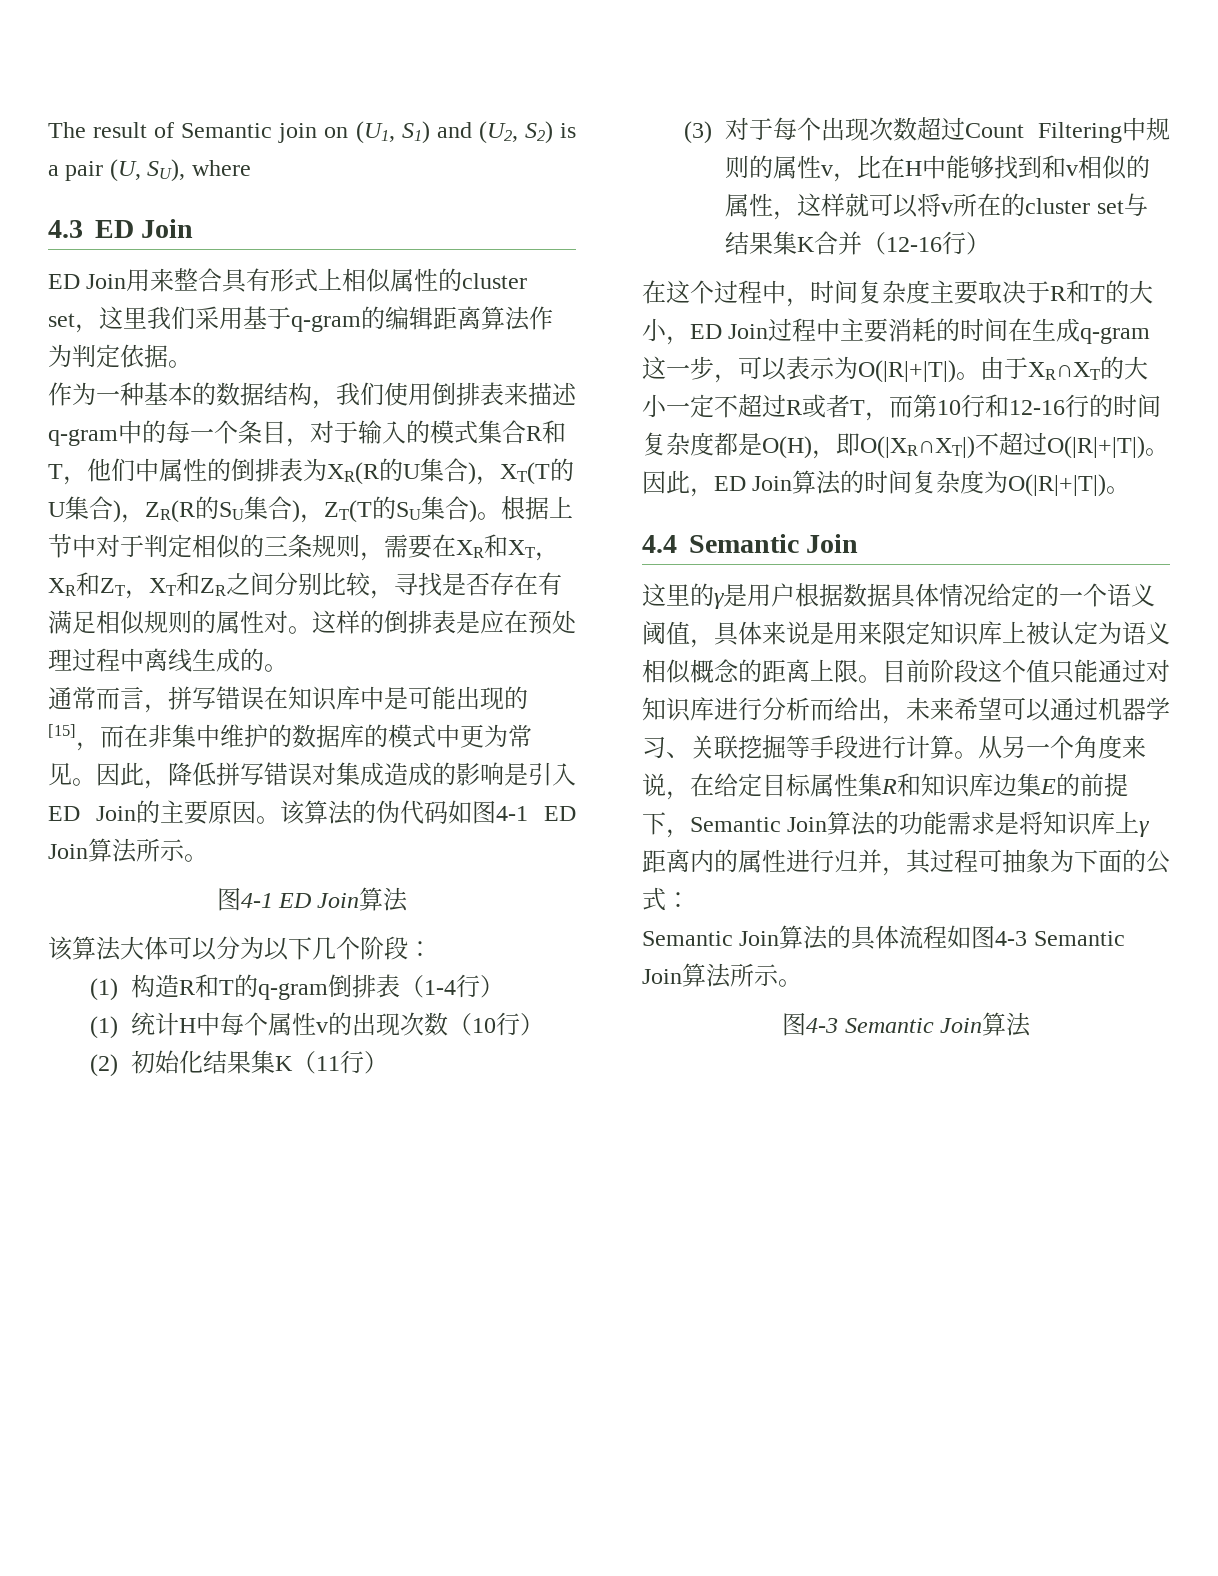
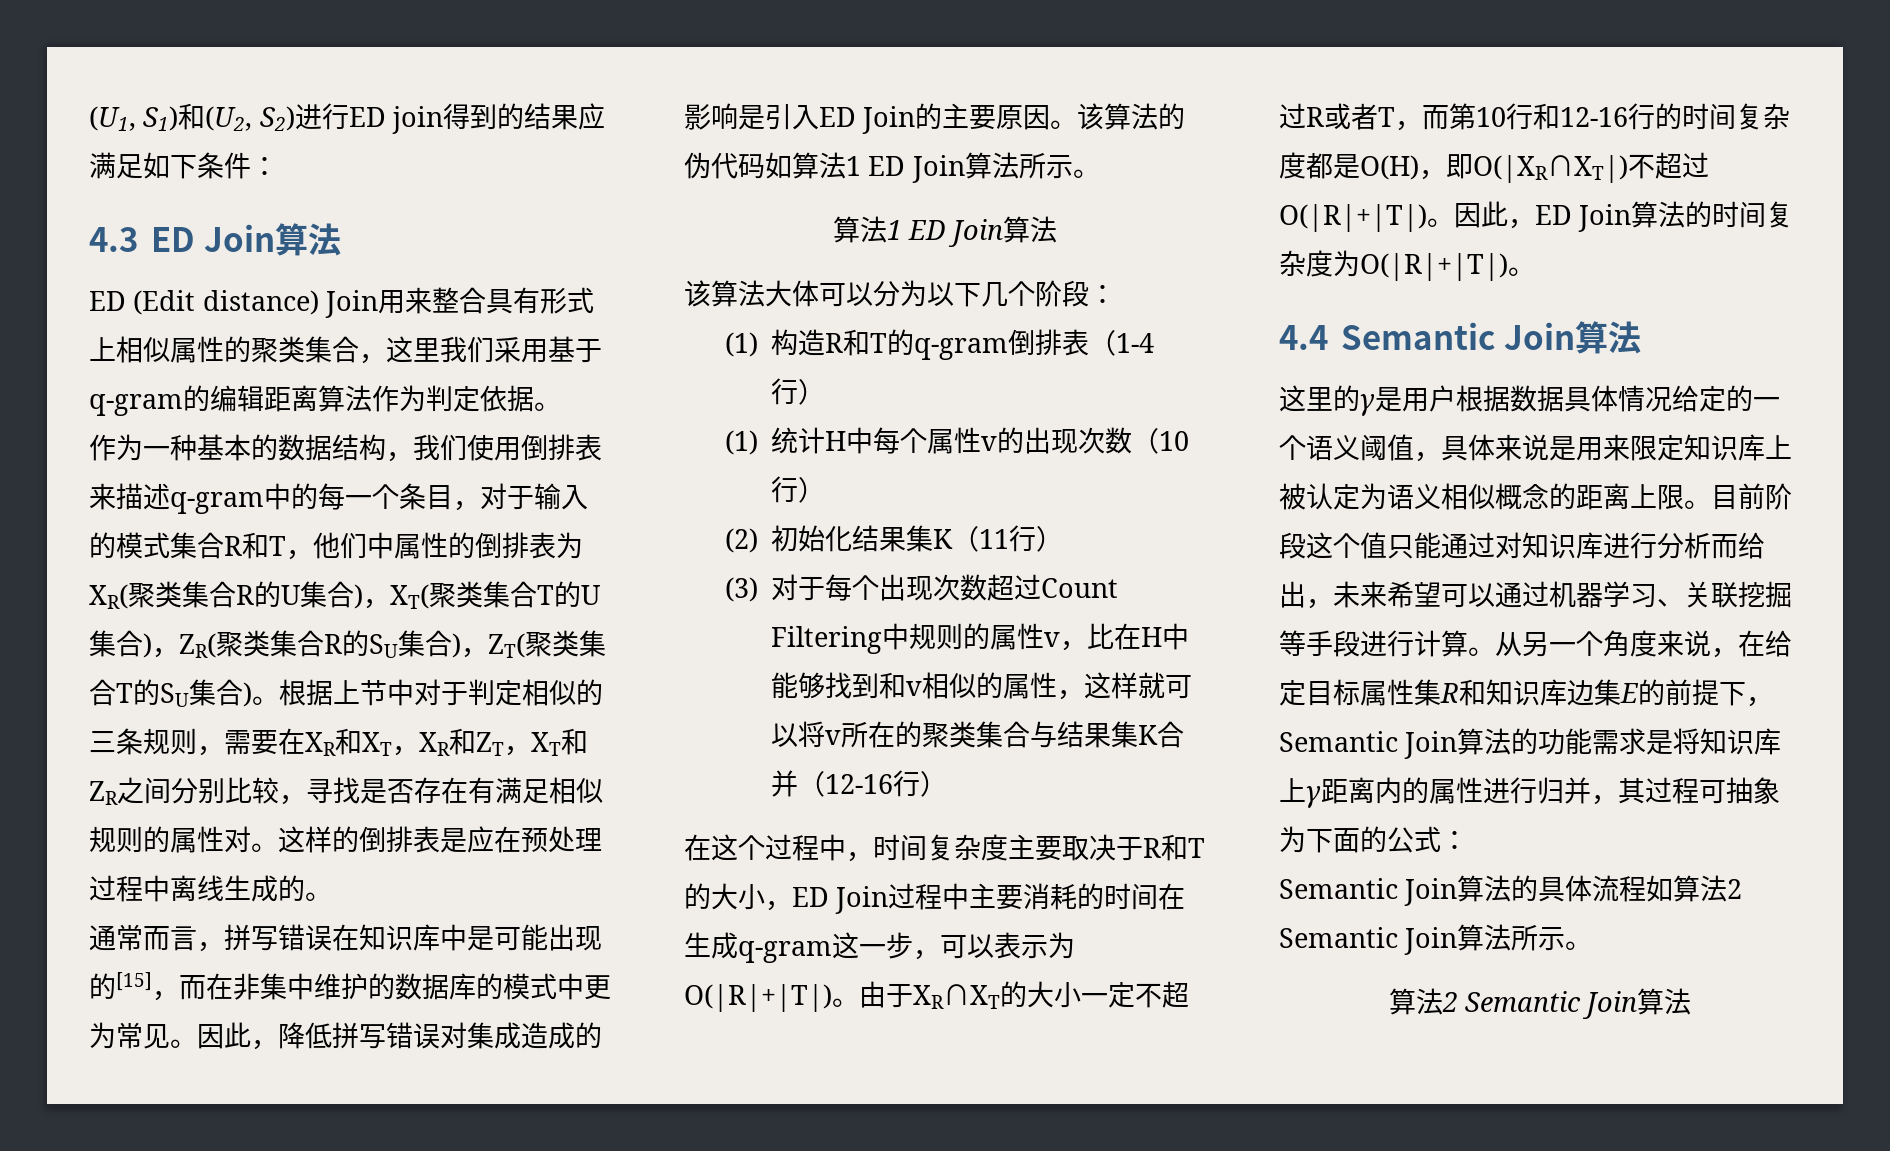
[48,122,349,143] The result of Semantic join on -> (89, 118) none
[436,122,472,138] and -> [178,103,206,130] 和
[559,123,576,138] [48,159,251,182] is a pair (U, SU), where -> [294,103,605,134] [89,152,278,179] 进行ED join得到的结果应满足如下条件：
[48,274,80,289] // ED -> [275,223,342,256] [89,290,319,315] 算法 // ED (Edit distance)
[462,273,528,289] [48,313,75,327] cluster set -> [251,336,359,363] 聚类集合
[327,458,574,485] [48,496,372,523] XR(R的U集合)，XT(T的U集合)，ZR(R的SU集合)，ZT(T -> [89,581,600,609] [89,630,606,658] [89,679,133,706] XR(聚类集合R的U集合)，XT(聚类集合T的U集合)，ZR(聚类集合R的SU集合)，ZT(聚类集合T
[472,800,528,824] 图4-1 -> [792,152,861,179] 算法1
[216,887,273,911] 图4-1 -> [832,216,902,243] 算法1
[1025,198,1124,214] cluster set -> [921,721,1030,748] 聚类集合
(859, 543) none -> [1575,321,1642,354] 算法
[971,925,1028,949] 图4-3 -> [1673,875,1743,902] 算法2
[782,1012,839,1036] 图4-3 -> [1388,988,1458,1015] 算法2

